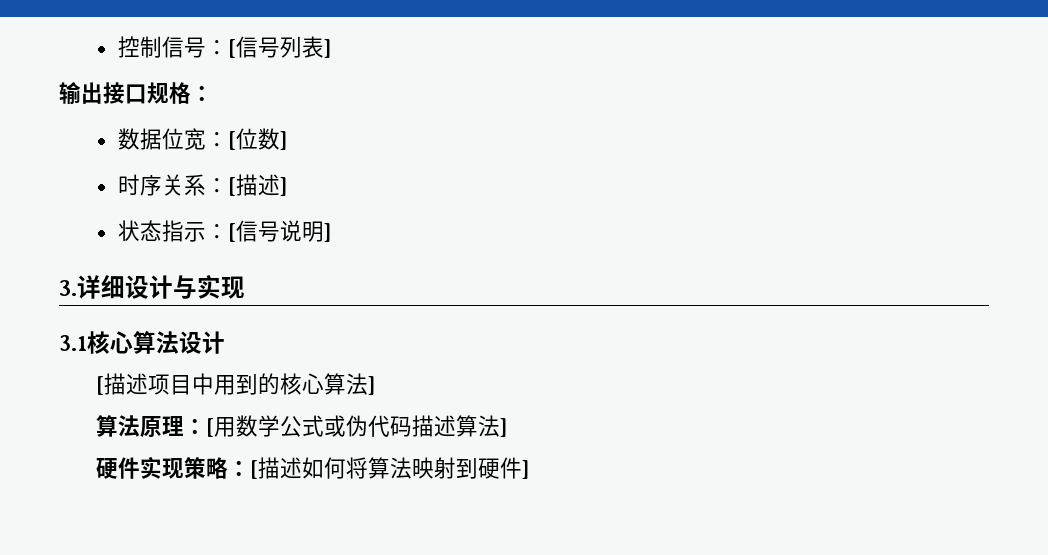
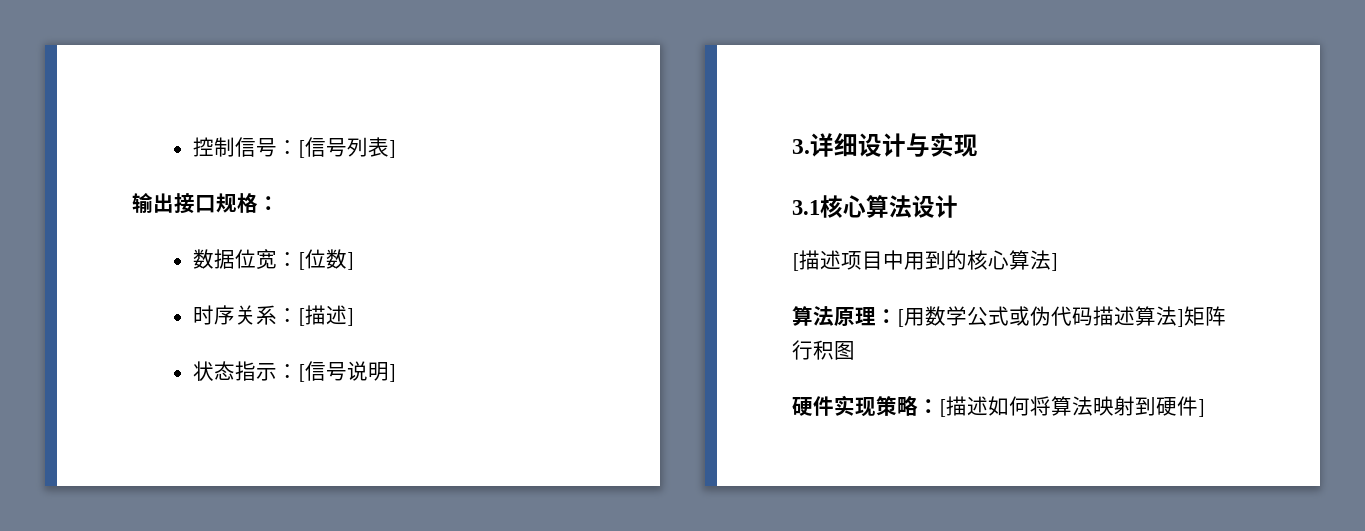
(507, 427) none -> [1184,306,1226,326] [792,340,855,360] 矩阵行积图

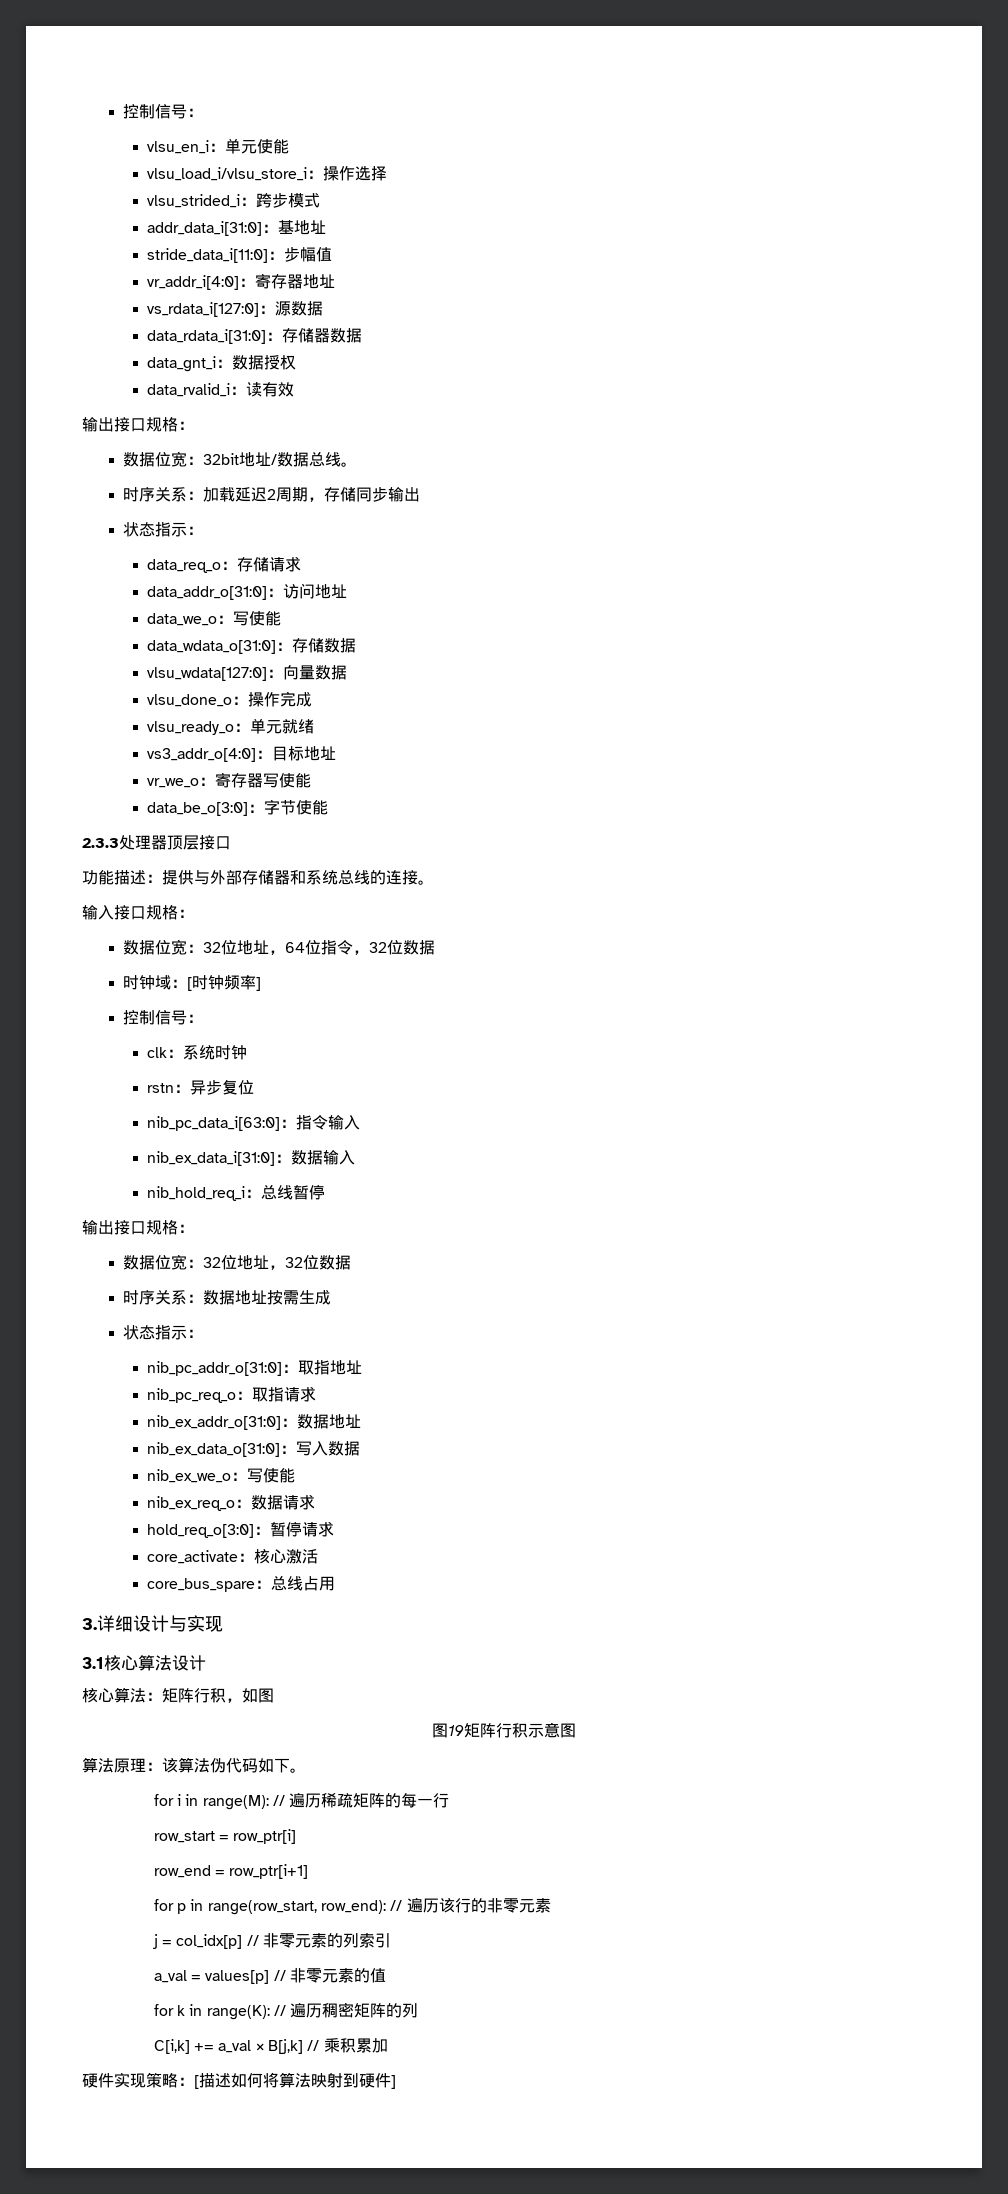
[192,137,396,158] [132,193,279,214] [192,249,354,270] [192,305,354,326] [192,361,396,382] 控制信号：[信号列表] // 输出接口规格： // 数据位宽：[位数] // 时序关系：[描述] // 状态指示：[信号说明] -> [123,104,204,119] [147,138,290,154] [147,166,388,181] [147,193,321,208] [147,220,327,236] [147,247,333,263] [147,273,336,290] [147,301,324,317] [147,328,363,344] [147,355,297,372] [147,382,295,397] [82,417,194,432] [123,451,358,467] [123,487,421,502] [123,522,204,537] [147,556,302,573] [147,583,348,600] [147,611,282,626] [147,638,357,654] [147,665,348,681] [147,691,313,707] [147,718,315,735] [147,746,337,762] [147,772,312,788] [147,799,329,816] [82,835,231,850] [82,870,434,885] [82,905,194,920] [123,939,436,955] [123,975,262,991] [123,1010,204,1025] [147,1045,248,1060] [147,1080,255,1095] [147,1115,361,1131] [147,1150,356,1166] [147,1184,326,1201] [82,1220,194,1235] [123,1254,352,1270] [123,1290,332,1305] [123,1325,204,1340] [147,1360,363,1376] [147,1386,317,1403] [147,1414,362,1430] [147,1441,361,1457] [147,1468,296,1483] [147,1494,316,1511] [147,1521,335,1538] [147,1549,319,1564] [147,1576,336,1592] 控制信号： // vlsu_en_i：单元使能 // vlsu_load_i/vlsu_store_i：操作选择 // vlsu_strided_i：跨步模式 // addr_data_i[31:0]：基地址 // stride_data_i[11:0]：步幅值 // vr_addr_i[4:0]：寄存器地址 // vs_rdata_i[127:0]：源数据 // data_rdata_i[31:0]：存储器数据 // data_gnt_i：数据授权 // data_rvalid_i：读有效 // 输出接口规格： // 数据位宽：32bit地址/数据总线。 // 时序关系：加载延迟2周期，存储同步输出 // 状态指示： // data_req_o：存储请求 // data_addr_o[31:0]：访问地址 // data_we_o：写使能 // data_wdata_o[31:0]：存储数据 // vlsu_wdata[127:0]：向量数据 // vlsu_done_o：操作完成 // vlsu_ready_o：单元就绪 // vs3_addr_o[4:0]：目标地址 // vr_we_o：寄存器写使能 // data_be_o[3:0]：字节使能 // 2.3.3处理器顶层接口 // 功能描述：提供与外部存储器和系统总线的连接。 // 输入接口规格： // 数据位宽：32位地址，64位指令，32位数据 // 时钟域：[时钟频率] // 控制信号： // clk：系统时钟 // rstn：异步复位 // nib_pc_data_i[63:0]：指令输入 // nib_ex_data_i[31:0]：数据输入 // nib_hold_req_i：总线暂停 // 输出接口规格： // 数据位宽：32位地址，32位数据 // 时序关系：数据地址按需生成 // 状态指示： // nib_pc_addr_o[31:0]：取指地址 // nib_pc_req_o：取指请求 // nib_ex_addr_o[31:0]：数据地址 // nib_ex_data_o[31:0]：写入数据 // nib_ex_we_o：写使能 // nib_ex_req_o：数据请求 // hold_req_o[3:0]：暂停请求 // core_activate：核心激活 // core_bus_spare：总线占用
[792,250,1058,271] [792,306,1226,327] [792,340,855,360] [描述项目中用到的核心算法] // 算法原理：[用数学公式或伪代码描述算法]矩阵行积图 -> [82,1687,274,1703] [432,1722,576,1738] [82,1757,306,1773] [153,1793,450,1810] [153,1829,297,1844] [153,1864,309,1879] [153,1898,551,1915] [152,1933,391,1949] [153,1968,386,1984] [153,2002,419,2020] [153,2038,388,2054] 核心算法：矩阵行积，如图 // 图19矩阵行积示意图 // 算法原理：该算法伪代码如下。 // for i in range(M): // 遍历稀疏矩阵的每一行 // row_start = row_ptr[i] // row_end = row_ptr[i+1] // for p in range(row_start, row_end): // 遍历该行的非零元素 // j = col_idx[p] // 非零元素的列索引 // a_val = values[p] // 非零元素的值 // for k in range(K): // 遍历稠密矩阵的列 // C[i,k] += a_val × B[j,k] // 乘积累加

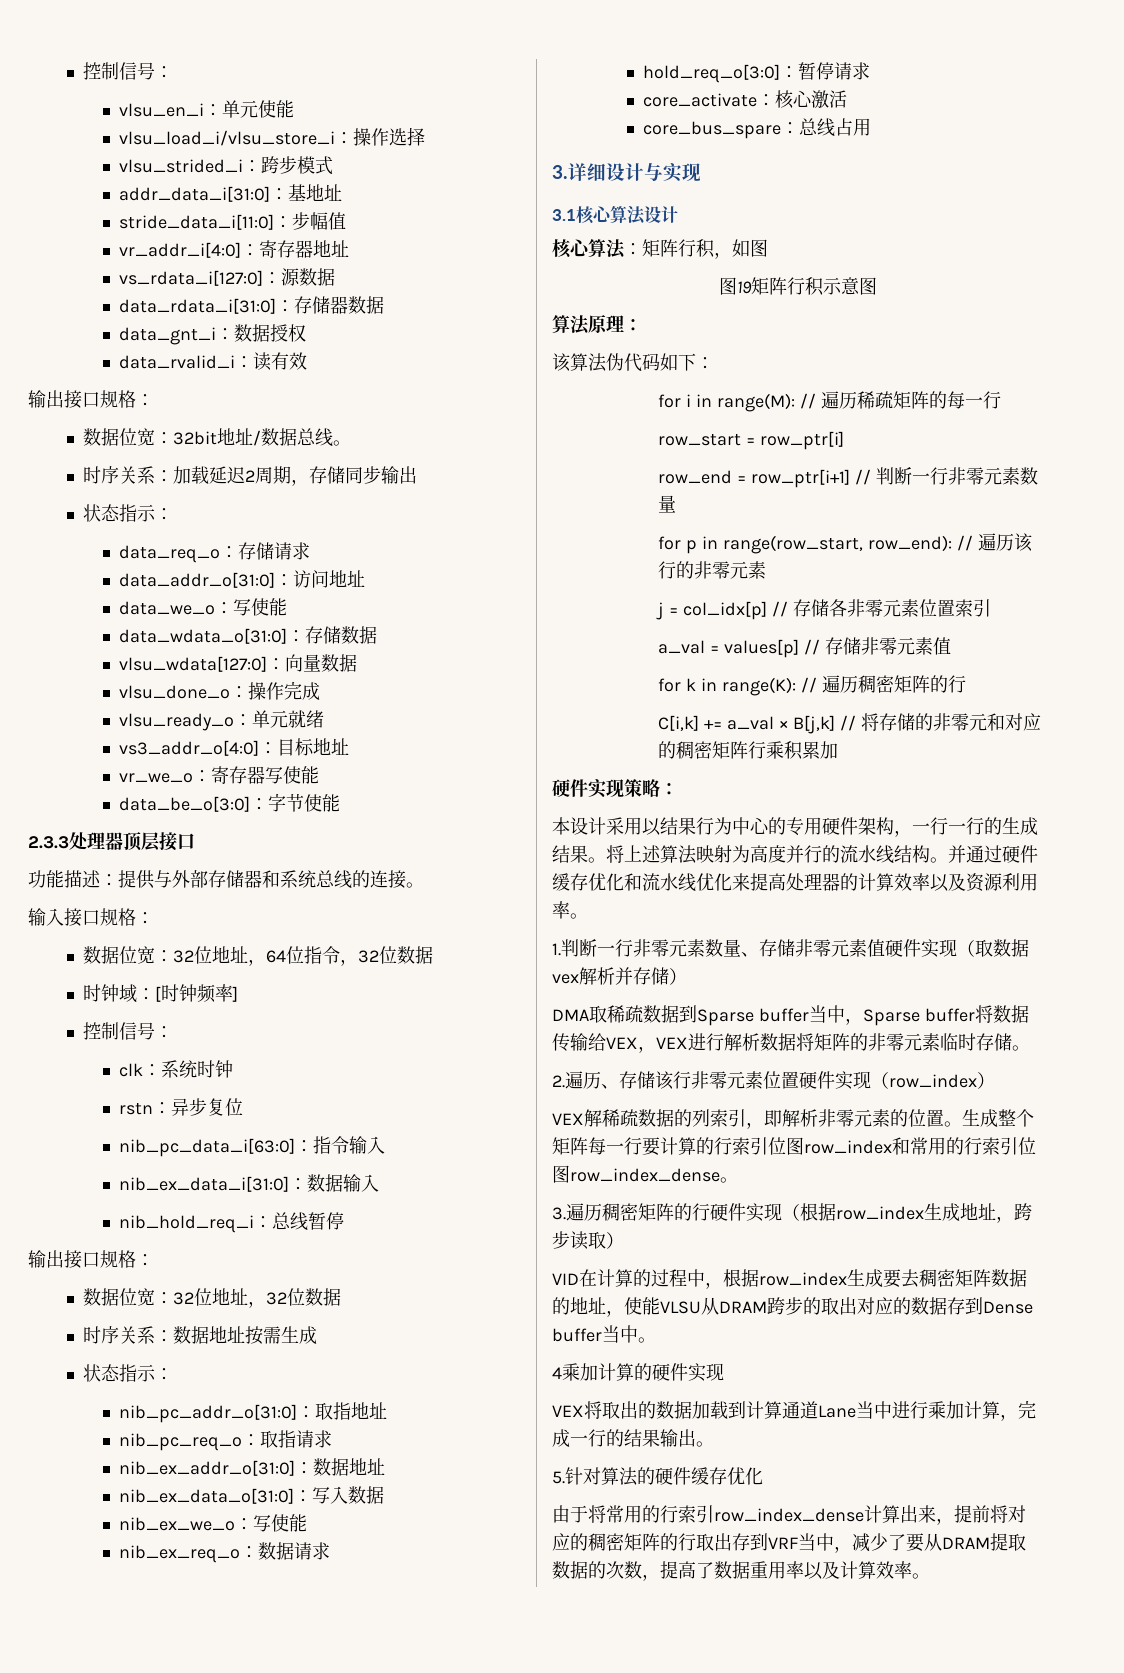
(162, 1766) none -> (642, 325) //
[290,1768,306,1773] 。 -> [696,357,714,369] ：
(309, 1871) none -> [855,467,1038,485] [658,495,677,513] // 判断一行非零元素数量
[262,1933,359,1948] 非零元素的列 -> [792,599,955,617] 存储各非零元素位置
[289,1968,370,1983] 非零元素的 -> [824,637,933,655] 存储非零元素
[402,2003,419,2018] 列 -> [947,675,966,693] 行
(320, 2045) none -> [860,713,1041,731] [658,741,767,759] 将存储的非零元和对应的稠密矩阵行
[194,2072,396,2089] [描述如何将算法映射到硬件] -> [552,817,1038,837] [552,845,1038,864] [552,873,1038,892] [552,901,588,919] [552,939,1029,958] [552,967,687,985] [552,1005,1029,1026] [552,1033,1030,1053] [552,1071,995,1090] [552,1109,1034,1129] [552,1137,1036,1156] [552,1165,738,1183] [552,1203,1032,1223] [552,1231,624,1250] [552,1269,1027,1289] [552,1297,1033,1317] [552,1325,656,1343] [552,1363,724,1382] [552,1400,1036,1421] [552,1429,714,1447] [552,1467,763,1486] [552,1505,1026,1525] [552,1533,1026,1553] [552,1561,930,1581] // 本设计采用以结果行为中心的专用硬件架构，一行一行的生成结果。将上述算法映射为高度并行的流水线结构。并通过硬件缓存优化和流水线优化来提高处理器的计算效率以及资源利用率。 // 1.判断一行非零元素数量、存储非零元素值硬件实现（取数据vex解析并存储） // DMA取稀疏数据到Sparse buffer当中，Sparse buffer将数据传输给VEX，VEX进行解析数据将矩阵的非零元素临时存储。 // 2.遍历、存储该行非零元素位置硬件实现（row_index） // VEX解稀疏数据的列索引，即解析非零元素的位置。生成整个矩阵每一行要计算的行索引位图row_index和常用的行索引位图row_index_dense。 // 3.遍历稠密矩阵的行硬件实现（根据row_index生成地址，跨步读取） // VID在计算的过程中，根据row_index生成要去稠密矩阵数据的地址，使能VLSU从DRAM跨步的取出对应的数据存到Dense buffer当中。 // 4乘加计算的硬件实现 // VEX将取出的数据加载到计算通道Lane当中进行乘加计算，完成一行的结果输出。 // 5.针对算法的硬件缓存优化 // 由于将常用的行索引row_index_dense计算出来，提前将对应的稠密矩阵的行取出存到VRF当中，减少了要从DRAM提取数据的次数，提高了数据重用率以及计算效率。

